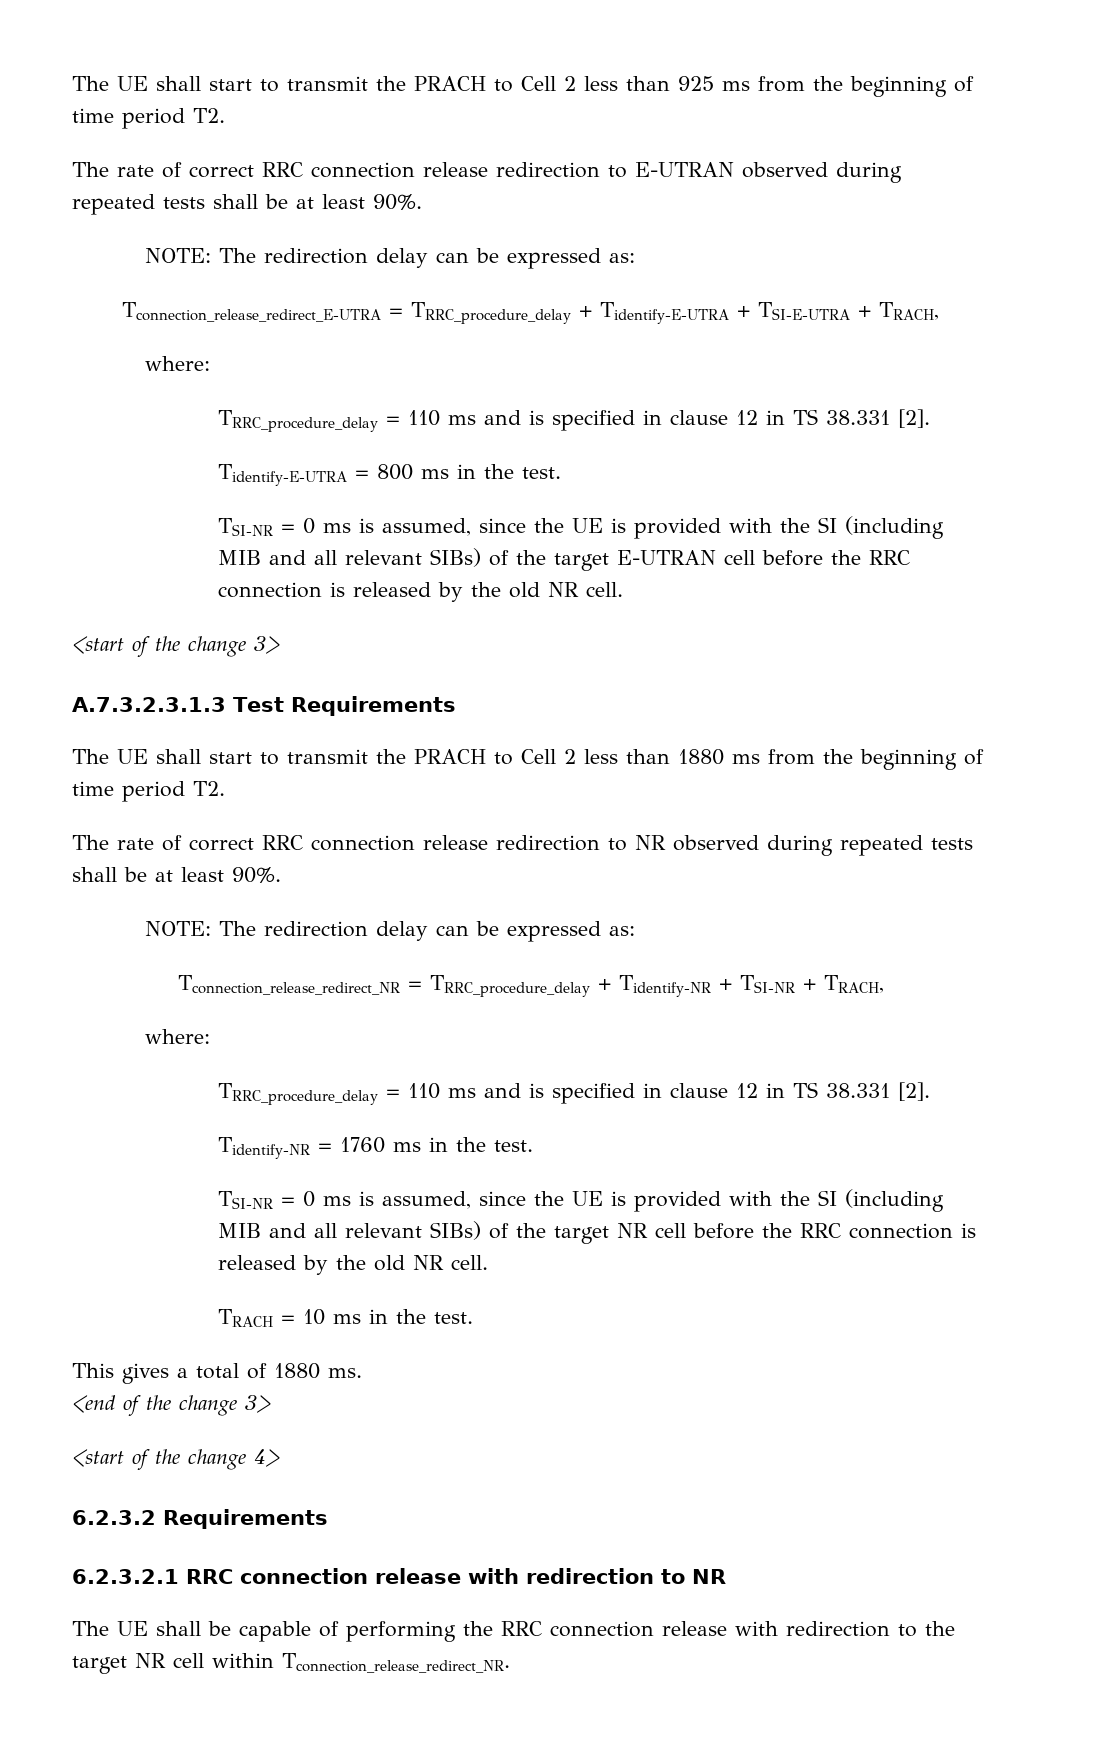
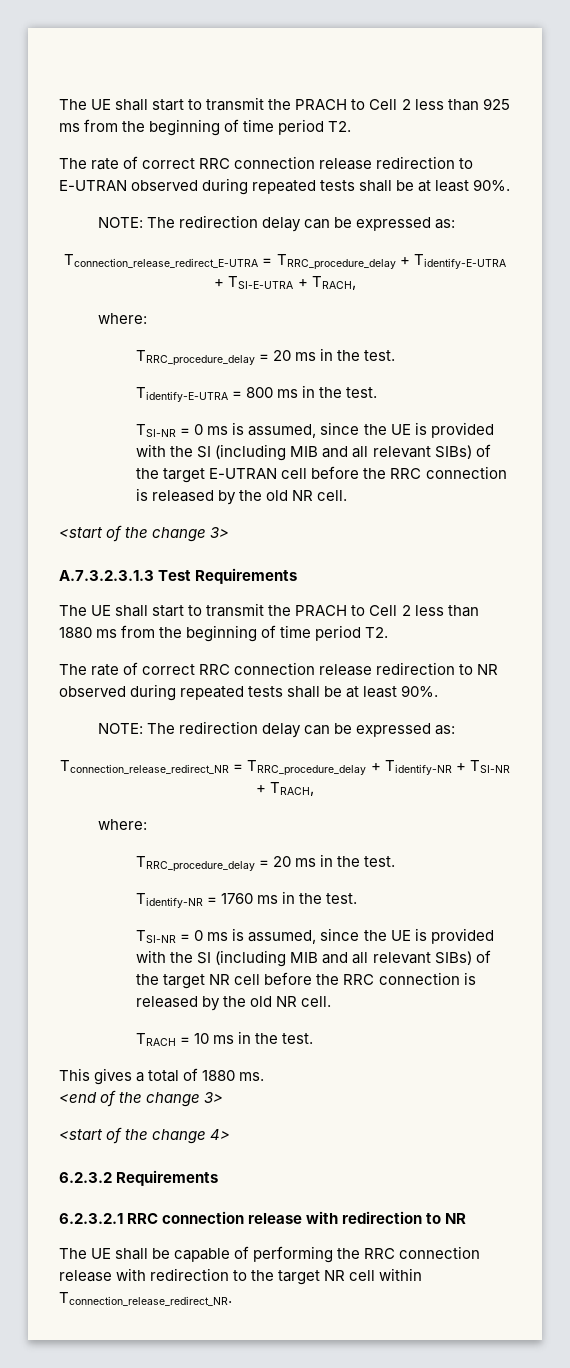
[408,409,931,431] 110 ms and is specified in clause 12 in TS 38.331 [2]. -> [273,348,396,361] 20 ms in the test.
[408,1082,931,1104] 110 ms and is specified in clause 12 in TS 38.331 [2]. -> [273,854,396,867] 20 ms in the test.

